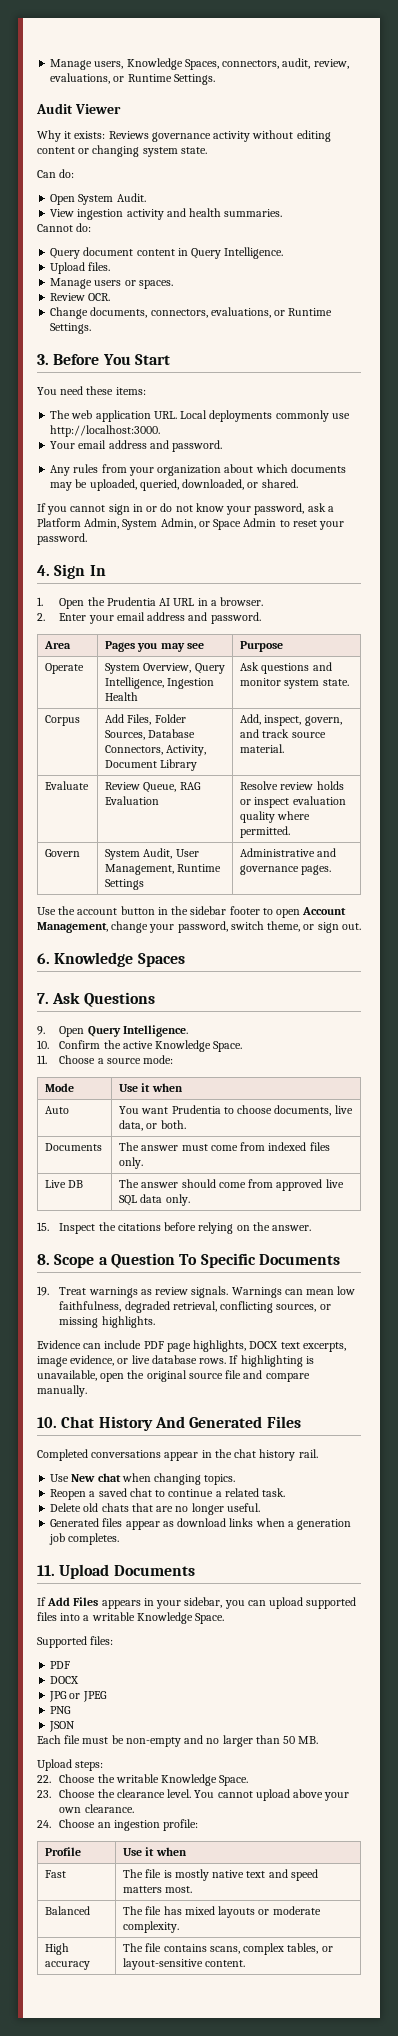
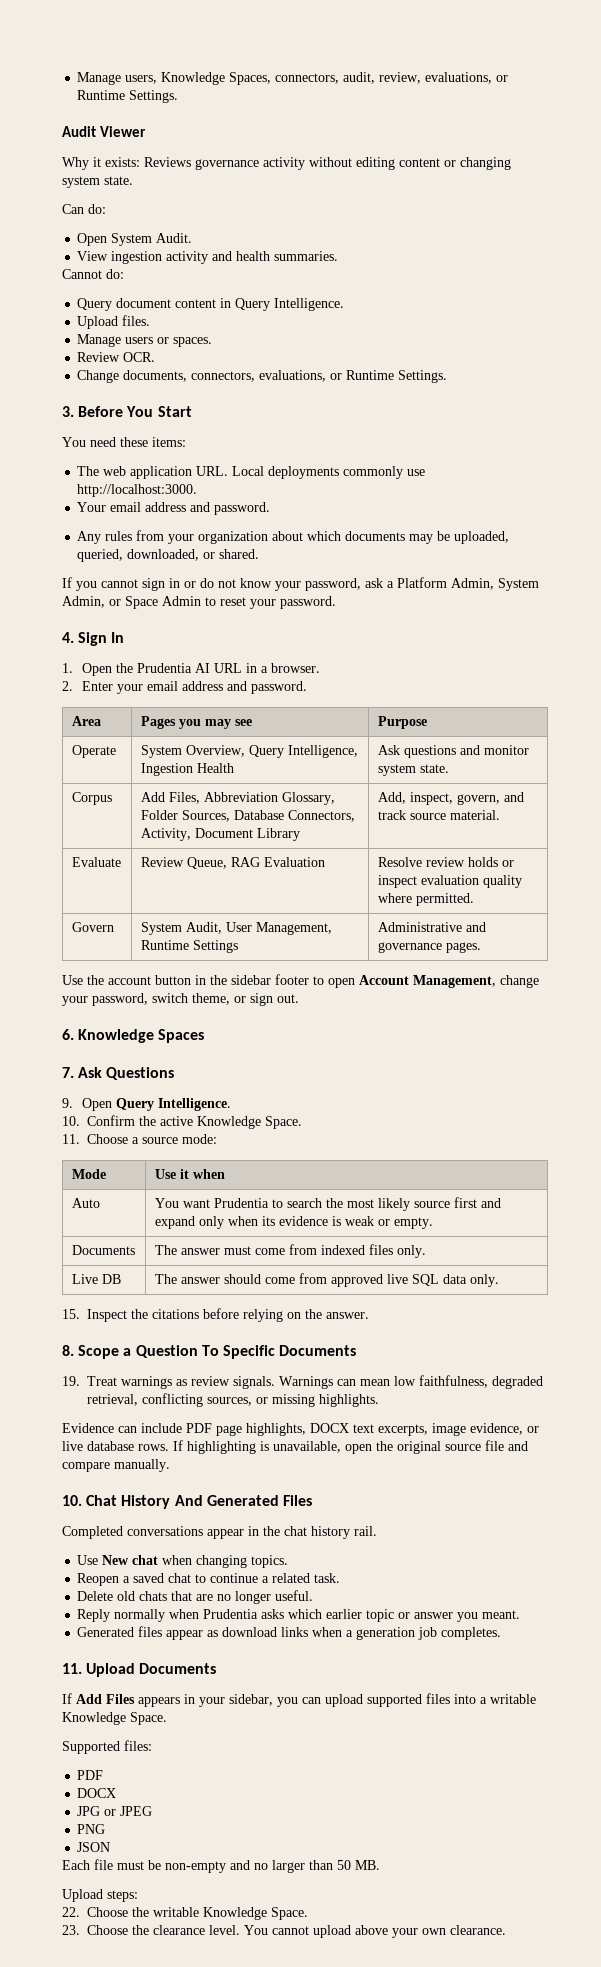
(152, 719) none -> [203,792,335,805] Abbreviation Glossary,
[237,1105,353,1116] [119,1120,186,1131] choose documents, live data, or both. -> [286,1197,501,1211] [154,1216,433,1229] search the most likely source first and expand only when its evidence is weak or empty.
(260, 1507) none -> [77,1609,521,1622] // Reply normally when Prudentia asks which earlier topic or answer you meant.
[37,1819,199,1831] [45,1847,82,1856] [123,1847,187,1856] [45,1870,67,1878] [123,1869,318,1881] [123,1886,193,1893] [45,1906,91,1915] [123,1906,321,1918] [123,1921,180,1933] [45,1943,70,1955] [45,1961,91,1970] [123,1943,333,1955] [123,1958,246,1970] // 24. Choose an ingestion profile: // Profile | Use it when // Fast | The file is mostly native text and speed matters most. // Balanced | The file has mixed layouts or moderate complexity. // High accuracy | The file contains scans, complex tables, or layout-sensitive content. -> (506, 1930) none

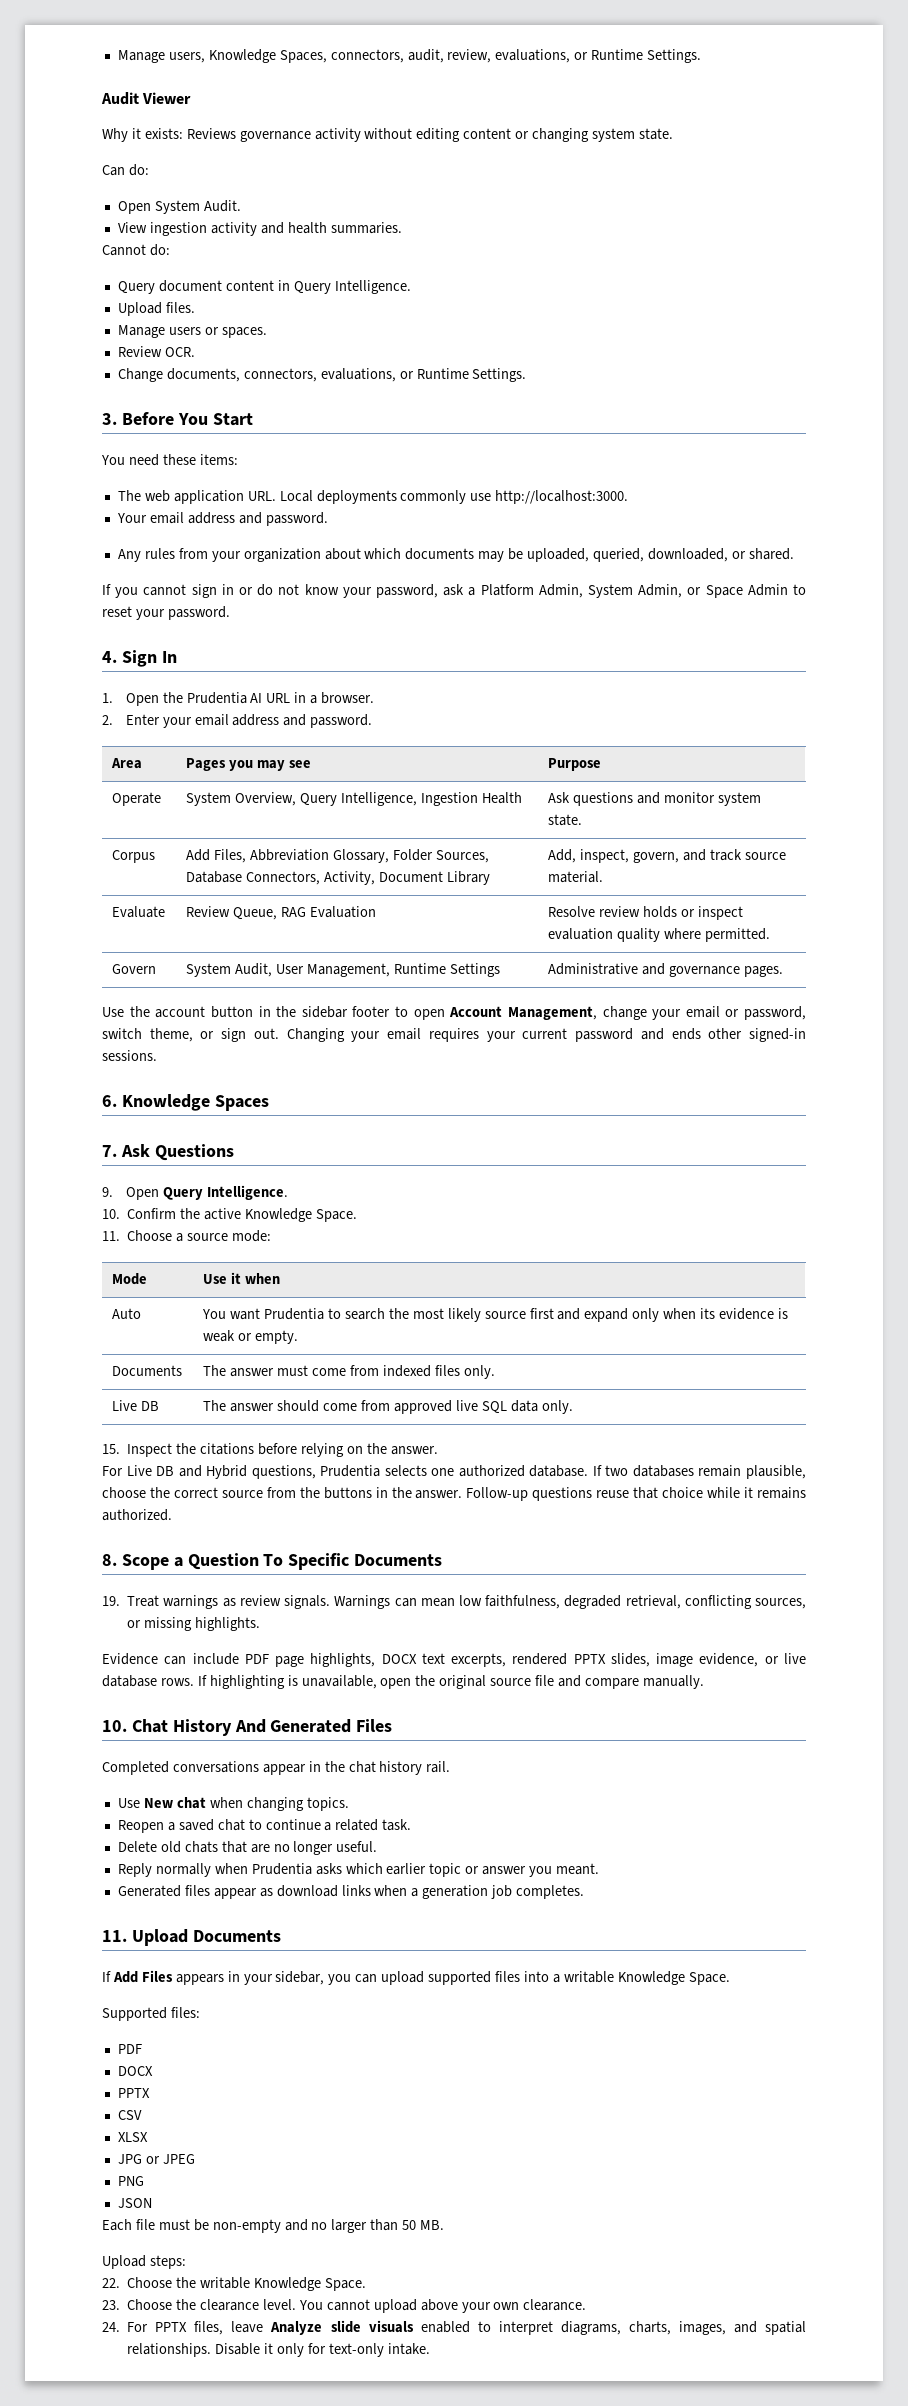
(88, 1001) none -> [685,1006,740,1018] email or
(299, 998) none -> [286,1028,807,1042] [102,1050,157,1061] Changing your email requires your current password and ends other signed-in sessions.
(369, 1315) none -> [102,1465,806,1479] [102,1487,807,1501] [102,1509,172,1521] // For Live DB and Hybrid questions, Prudentia selects one authorized database. If two databases remain plausible, choose the correct source from the buttons in the answer. Follow-up questions reuse that choice while it remains authorized.
(428, 1430) none -> [512,1653,650,1667] rendered PPTX slides,
(117, 1793) none -> [117,2088,150,2098] [117,2110,142,2120] [117,2132,148,2142] // PPTX // CSV // XLSX
(506, 1930) none -> [102,2320,807,2335] [127,2343,430,2357] // 24. For PPTX files, leave Analyze slide visuals enabled to interpret diagrams, charts, images, and spatial relationships. Disable it only for text-only intake.

